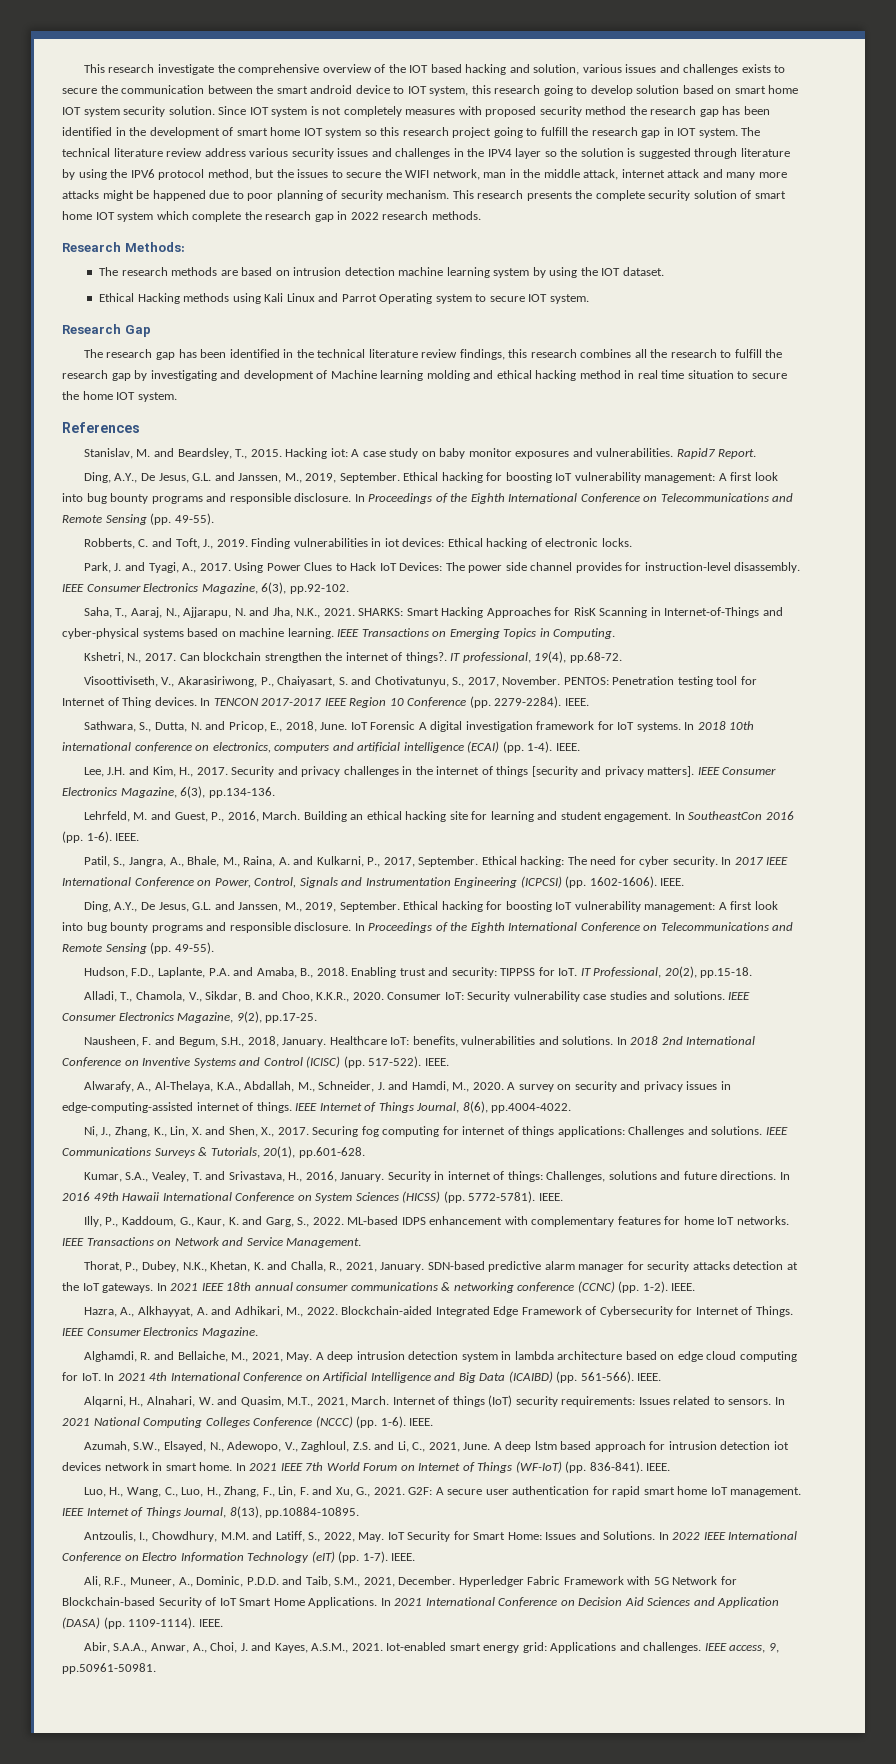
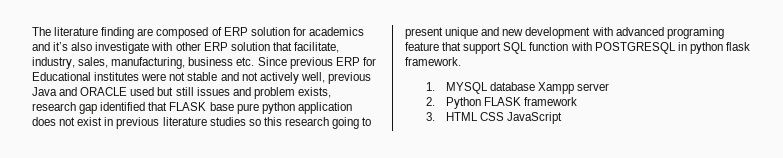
[83,64,786,75] [62,85,799,96] [62,106,770,117] [62,127,761,138] [62,148,790,159] [62,169,787,180] [62,190,786,201] [62,211,481,222] [62,242,185,252] [99,267,664,278] [99,293,589,304] [62,324,151,337] [83,349,783,360] [62,370,787,381] [62,391,177,402] [62,422,140,433] [83,448,757,459] [83,472,778,483] [62,493,794,504] [62,513,214,525] [83,538,632,549] [83,562,801,573] [62,582,349,594] [83,607,783,618] [62,628,616,639] [83,651,622,663] [83,676,757,687] [62,696,589,708] [83,721,755,732] [62,741,580,753] [83,766,777,777] [62,786,275,798] [83,811,794,822] [62,831,140,843] [83,856,789,867] [62,876,685,888] [83,901,778,912] [62,922,794,933] [62,942,214,954] [83,966,753,978] [83,991,751,1002] [62,1011,318,1023] [83,1036,756,1047] [62,1056,449,1068] [83,1081,731,1092] [62,1101,572,1113] [83,1126,788,1137] [62,1146,365,1158] [83,1171,790,1182] [62,1191,563,1203] [83,1216,789,1227] [62,1237,362,1248] [83,1261,798,1272] [62,1281,696,1293] [83,1306,793,1317] [62,1327,258,1338] [83,1351,797,1362] [62,1371,662,1383] [83,1395,785,1407] [62,1416,434,1428] [83,1441,789,1452] [62,1461,671,1473] [83,1486,802,1497] [62,1506,360,1518] [83,1531,798,1542] [62,1551,416,1563] [83,1576,737,1587] [62,1597,780,1608] [62,1617,223,1629] [83,1642,779,1653] [62,1663,156,1674] This research investigate the comprehensive overview of the IOT based hacking and solution, various issues and challenges exists to secure the communication between the smart android device to IOT system, this research going to develop solution based on smart home IOT system security solution. Since IOT system is not completely measures with proposed security method the research gap has been identified in the development of smart home IOT system so this research project going to fulfill the research gap in IOT system. The technical literature review address various security issues and challenges in the IPV4 layer so the solution is suggested through literature by using the IPV6 protocol method, but the issues to secure the WIFI network, man in the middle attack, internet attack and many more attacks might be happened due to poor planning of security mechanism. This research presents the complete security solution of smart home IOT system which complete the research gap in 2022 research methods. // Research Methods: // The research methods are based on intrusion detection machine learning system by using the IOT dataset. // Ethical Hacking methods using Kali Linux and Parrot Operating system to secure IOT system. // Research Gap // The research gap has been identified in the technical literature review findings, this research combines all the research to fulfill the research gap by investigating and development of Machine learning molding and ethical hacking method in real time situation to secure the home IOT system. // References // Stanislav, M. and Beardsley, T., 2015. Hacking iot: A case study on baby monitor exposures and vulnerabilities. Rapid7 Report. // Ding, A.Y., De Jesus, G.L. and Janssen, M., 2019, September. Ethical hacking for boosting IoT vulnerability management: A first look into bug bounty programs and responsible disclosure. In Proceedings of the Eighth International Conference on Telecommunications and Remote Sensing (pp. 49-55). // Robberts, C. and Toft, J., 2019. Finding vulnerabilities in iot devices: Ethical hacking of electronic locks. // Park, J. and Tyagi, A., 2017. Using Power Clues to Hack IoT Devices: The power side channel provides for instruction-level disassembly. IEEE Consumer Electronics Magazine, 6(3), pp.92-102. // Saha, T., Aaraj, N., Ajjarapu, N. and Jha, N.K., 2021. SHARKS: Smart Hacking Approaches for RisK Scanning in Internet-of-Things and cyber-physical systems based on machine learning. IEEE Transactions on Emerging Topics in Computing. // Kshetri, N., 2017. Can blockchain strengthen the internet of things?. IT professional, 19(4), pp.68-72. // Visoottiviseth, V., Akarasiriwong, P., Chaiyasart, S. and Chotivatunyu, S., 2017, November. PENTOS: Penetration testing tool for Internet of Thing devices. In TENCON 2017-2017 IEEE Region 10 Conference (pp. 2279-2284). IEEE. // Sathwara, S., Dutta, N. and Pricop, E., 2018, June. IoT Forensic A digital investigation framework for IoT systems. In 2018 10th international conference on electronics, computers and artificial intelligence (ECAI) (pp. 1-4). IEEE. // Lee, J.H. and Kim, H., 2017. Security and privacy challenges in the internet of things [security and privacy matters]. IEEE Consumer Electronics Magazine, 6(3), pp.134-136. // Lehrfeld, M. and Guest, P., 2016, March. Building an ethical hacking site for learning and student engagement. In SoutheastCon 2016 (pp. 1-6). IEEE. // Patil, S., Jangra, A., Bhale, M., Raina, A. and Kulkarni, P., 2017, September. Ethical hacking: The need for cyber security. In 2017 IEEE International Conference on Power, Control, Signals and Instrumentation Engineering (ICPCSI) (pp. 1602-1606). IEEE. // Ding, A.Y., De Jesus, G.L. and Janssen, M., 2019, September. Ethical hacking for boosting IoT vulnerability management: A first look into bug bounty programs and responsible disclosure. In Proceedings of the Eighth International Conference on Telecommunications and Remote Sensing (pp. 49-55). // Hudson, F.D., Laplante, P.A. and Amaba, B., 2018. Enabling trust and security: TIPPSS for IoT. IT Professional, 20(2), pp.15-18. // Alladi, T., Chamola, V., Sikdar, B. and Choo, K.K.R., 2020. Consumer IoT: Security vulnerability case studies and solutions. IEEE Consumer Electronics Magazine, 9(2), pp.17-25. // Nausheen, F. and Begum, S.H., 2018, January. Healthcare IoT: benefits, vulnerabilities and solutions. In 2018 2nd International Conference on Inventive Systems and Control (ICISC) (pp. 517-522). IEEE. // Alwarafy, A., Al-Thelaya, K.A., Abdallah, M., Schneider, J. and Hamdi, M., 2020. A survey on security and privacy issues in edge-computing-assisted internet of things. IEEE Internet of Things Journal, 8(6), pp.4004-4022. // Ni, J., Zhang, K., Lin, X. and Shen, X., 2017. Securing fog computing for internet of things applications: Challenges and solutions. IEEE Communications Surveys & Tutorials, 20(1), pp.601-628. // Kumar, S.A., Vealey, T. and Srivastava, H., 2016, January. Security in internet of things: Challenges, solutions and future directions. In 2016 49th Hawaii International Conference on System Sciences (HICSS) (pp. 5772-5781). IEEE. // Illy, P., Kaddoum, G., Kaur, K. and Garg, S., 2022. ML-based IDPS enhancement with complementary features for home IoT networks. IEEE Transactions on Network and Service Management. // Thorat, P., Dubey, N.K., Khetan, K. and Challa, R., 2021, January. SDN-based predictive alarm manager for security attacks detection at the IoT gateways. In 2021 IEEE 18th annual consumer communications & networking conference (CCNC) (pp. 1-2). IEEE. // Hazra, A., Alkhayyat, A. and Adhikari, M., 2022. Blockchain-aided Integrated Edge Framework of Cybersecurity for Internet of Things. IEEE Consumer Electronics Magazine. // Alghamdi, R. and Bellaiche, M., 2021, May. A deep intrusion detection system in lambda architecture based on edge cloud computing for IoT. In 2021 4th International Conference on Artificial Intelligence and Big Data (ICAIBD) (pp. 561-566). IEEE. // Alqarni, H., Alnahari, W. and Quasim, M.T., 2021, March. Internet of things (IoT) security requirements: Issues related to sensors. In 2021 National Computing Colleges Conference (NCCC) (pp. 1-6). IEEE. // Azumah, S.W., Elsayed, N., Adewopo, V., Zaghloul, Z.S. and Li, C., 2021, June. A deep lstm based approach for intrusion detection iot devices network in smart home. In 2021 IEEE 7th World Forum on Internet of Things (WF-IoT) (pp. 836-841). IEEE. // Luo, H., Wang, C., Luo, H., Zhang, F., Lin, F. and Xu, G., 2021. G2F: A secure user authentication for rapid smart home IoT management. IEEE Internet of Things Journal, 8(13), pp.10884-10895. // Antzoulis, I., Chowdhury, M.M. and Latiff, S., 2022, May. IoT Security for Smart Home: Issues and Solutions. In 2022 IEEE International Conference on Electro Information Technology (eIT) (pp. 1-7). IEEE. // Ali, R.F., Muneer, A., Dominic, P.D.D. and Taib, S.M., 2021, December. Hyperledger Fabric Framework with 5G Network for Blockchain-based Security of IoT Smart Home Applications. In 2021 International Conference on Decision Aid Sciences and Application (DASA) (pp. 1109-1114). IEEE. // Abir, S.A.A., Anwar, A., Choi, J. and Kayes, A.S.M., 2021. Iot-enabled smart energy grid: Applications and challenges. IEEE access, 9, pp.50961-50981. -> [32,27,364,39] [32,42,339,54] [32,57,376,69] [32,72,371,84] [32,87,331,99] [32,102,352,114] [32,117,372,129] [405,27,724,39] [405,42,750,54] [405,57,461,66] [425,82,610,94] [425,97,578,109] [425,112,563,124] The literature finding are composed of ERP solution for academics and it’s also investigate with other ERP solution that facilitate, industry, sales, manufacturing, business etc. Since previous ERP for Educational institutes were not stable and not actively well, previous Java and ORACLE used but still issues and problem exists, research gap identified that FLASK base pure python application does not exist in previous literature studies so this research going to present unique and new development with advanced programing feature that support SQL function with POSTGRESQL in python flask framework. // 1. MYSQL database Xampp server // 2. Python FLASK framework // 3. HTML CSS JavaScript

